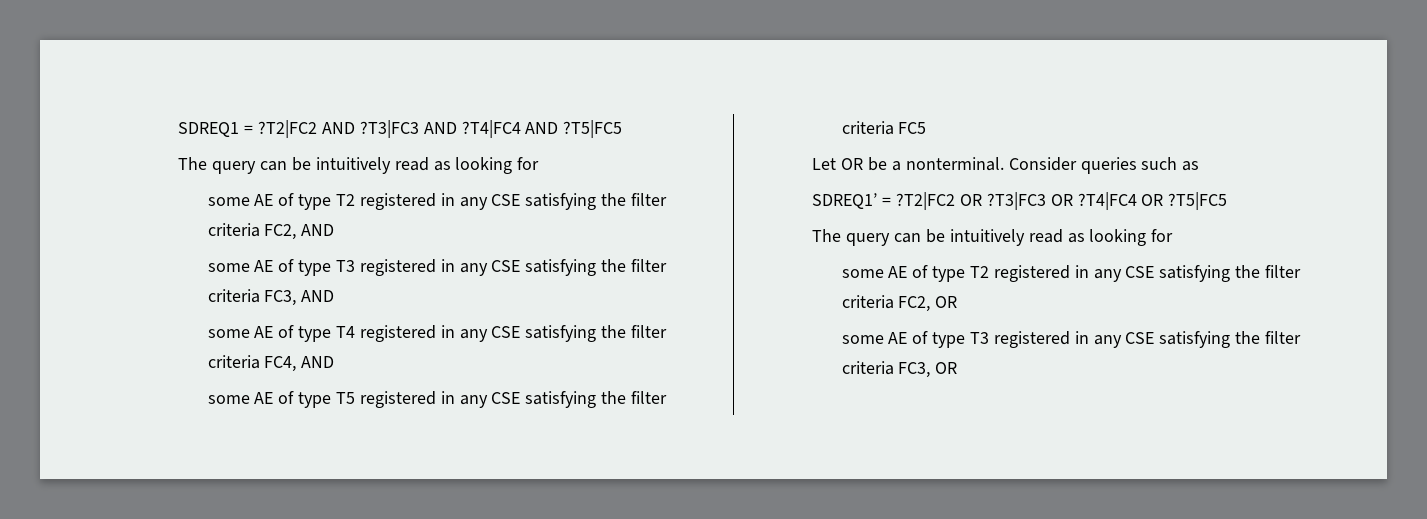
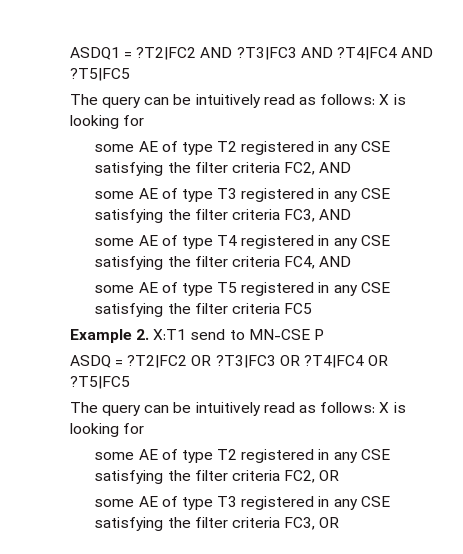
[178,122,240,137] SDREQ1 -> [69,47,120,60] ASDQ1
(451, 166) none -> [320,94,406,105] follows: X is
[812,157,1200,174] [812,193,878,209] Let OR be a nonterminal. Consider queries such as // SDREQ1’ -> [69,329,325,343] [69,355,111,368] Example 2. X:T1 send to MN-CSE P // ASDQ
(1085, 238) none -> [320,402,406,413] follows: X is

